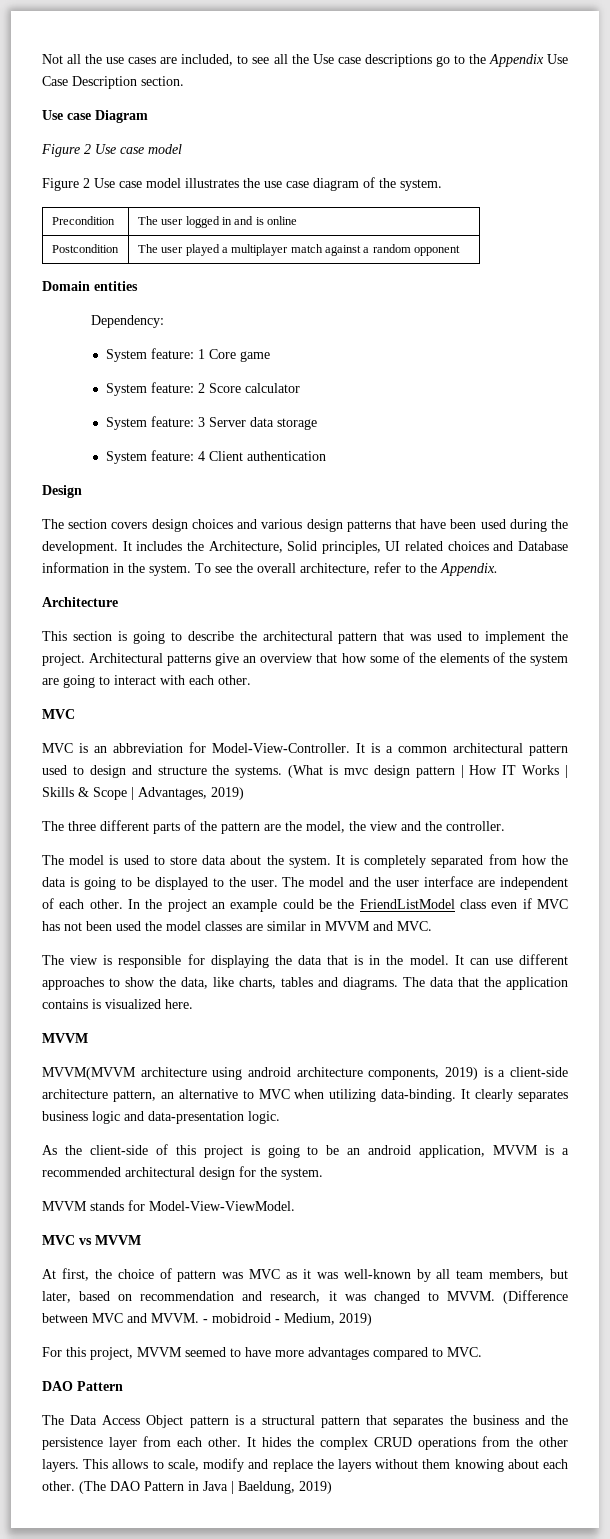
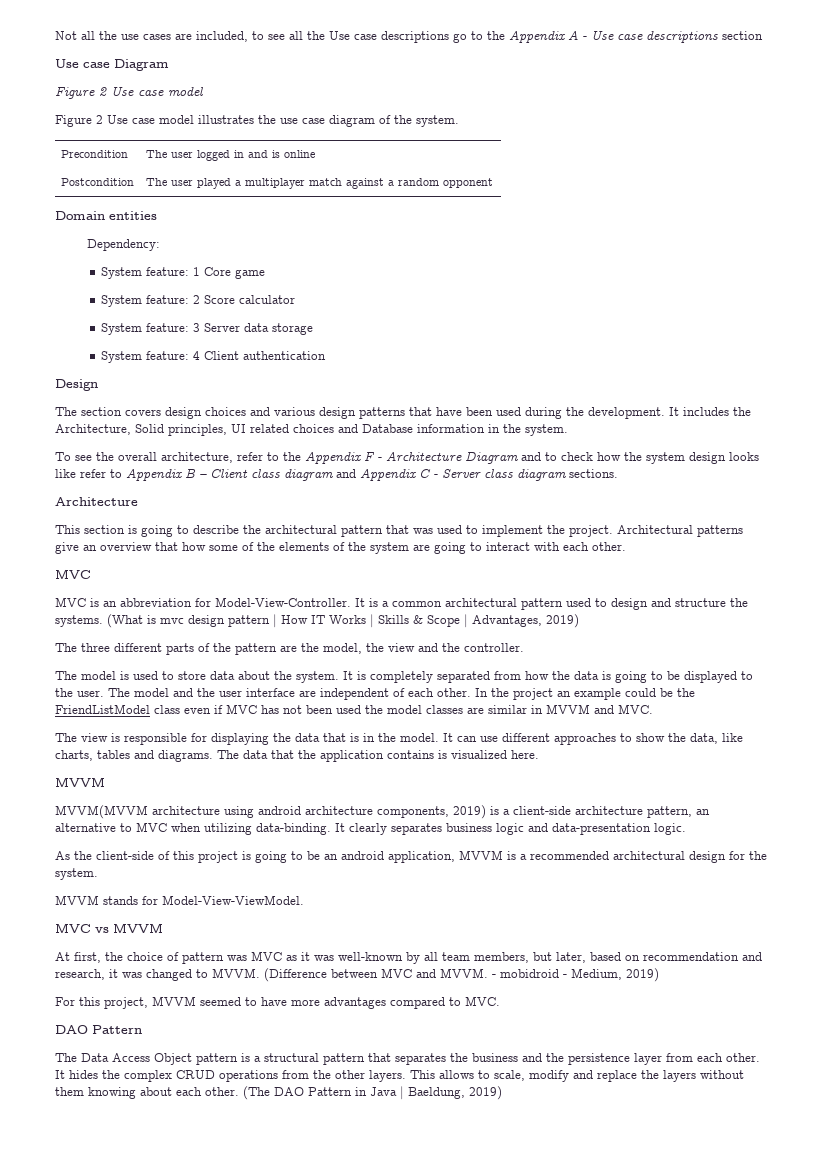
[546,54,568,64] [42,76,184,89] Use Case Description section. -> [568,30,763,43] A - Use case descriptions section
(191, 570) none -> (568, 430) //
[440,563,498,576] Appendix. -> [305,451,759,464] [55,468,618,481] Appendix F - Architecture Diagram and to check how the system design looks like refer to Appendix B – Client class diagram and Appendix C - Server class diagram sections.

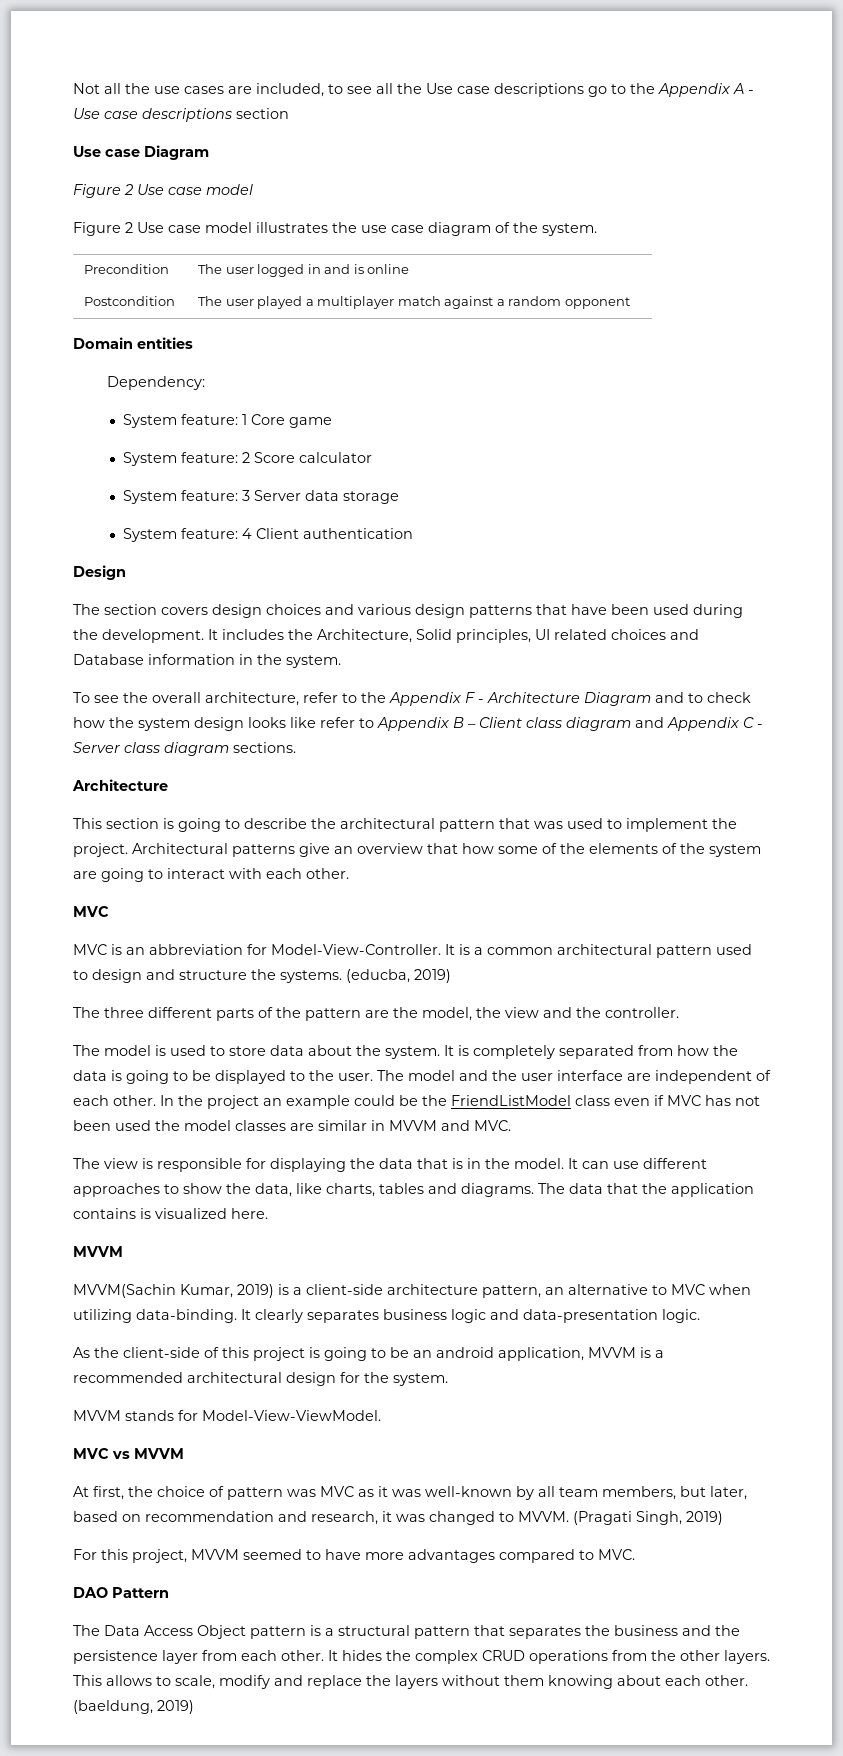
[107,614,542,628] (What is mvc design pattern | How IT Works | Skills & Scope | Advantages, -> [346,969,410,983] (educba,
[55,805,449,819] MVVM(MVVM architecture using android architecture components, -> [73,1284,233,1298] MVVM(Sachin Kumar,
[264,968,622,982] (Difference between MVC and MVVM. - mobidroid - Medium, -> [573,1511,682,1525] (Pragati Singh,
[243,1086,465,1100] (The DAO Pattern in Java | Baeldung, -> [73,1700,153,1714] (baeldung,

